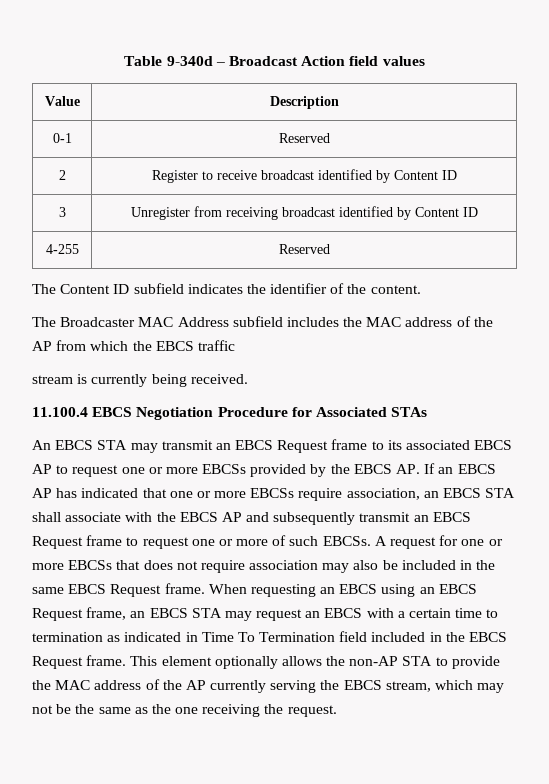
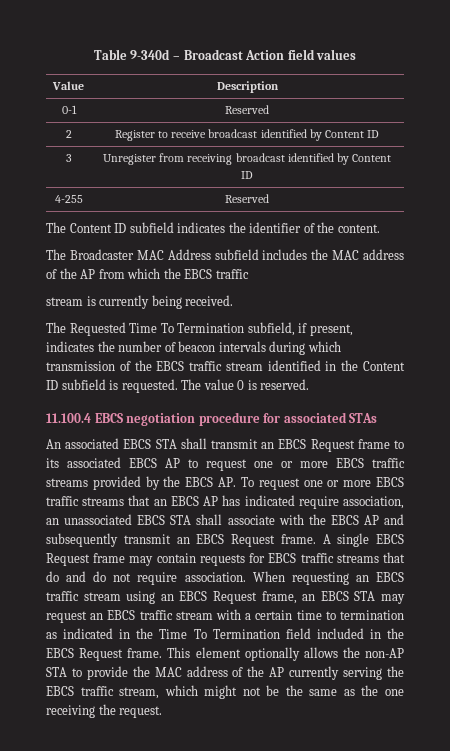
[32,407,387,420] 11.100.4 EBCS Negotiation Procedure for Associated -> [46,322,353,336] [46,341,341,355] [46,360,405,371] [46,379,310,393] [46,412,347,426] The Requested Time To Termination subfield, if present, indicates the number of beacon intervals during which transmission of the EBCS traffic stream identified in the Content ID subfield is requested. The value 0 is reserved. // 11.100.4 EBCS negotiation procedure for associated
[55,440,158,453] EBCS STA may -> [65,438,207,449] associated EBCS STA shall
[202,464,247,474] EBCSs -> [336,458,405,468] [46,478,88,487] EBCS traffic streams
[424,463,436,474] If -> [240,477,404,490] [46,495,151,506] To request one or more EBCS traffic streams that
[142,488,295,498] that one or more EBCSs -> (295, 500) none
(439, 494) none -> [64,514,133,525] unassociated
[86,535,503,549] [32,560,496,573] [32,583,205,597] frame to request one or more of such EBCSs. A request for one or more EBCSs that does not require association may also be included in the same EBCS Request frame. -> [280,533,404,547] [46,552,406,566] [46,571,246,585] frame. A single EBCS Request frame may contain requests for EBCS traffic streams that do and do not require association.
(378, 589) none -> [46,591,121,601] traffic stream
(363, 613) none -> [139,610,213,620] traffic stream
(198, 637) none -> [136,628,154,639] the
(382, 685) none -> [80,686,114,696] traffic
[477,683,505,693] may -> [204,685,238,699] might

